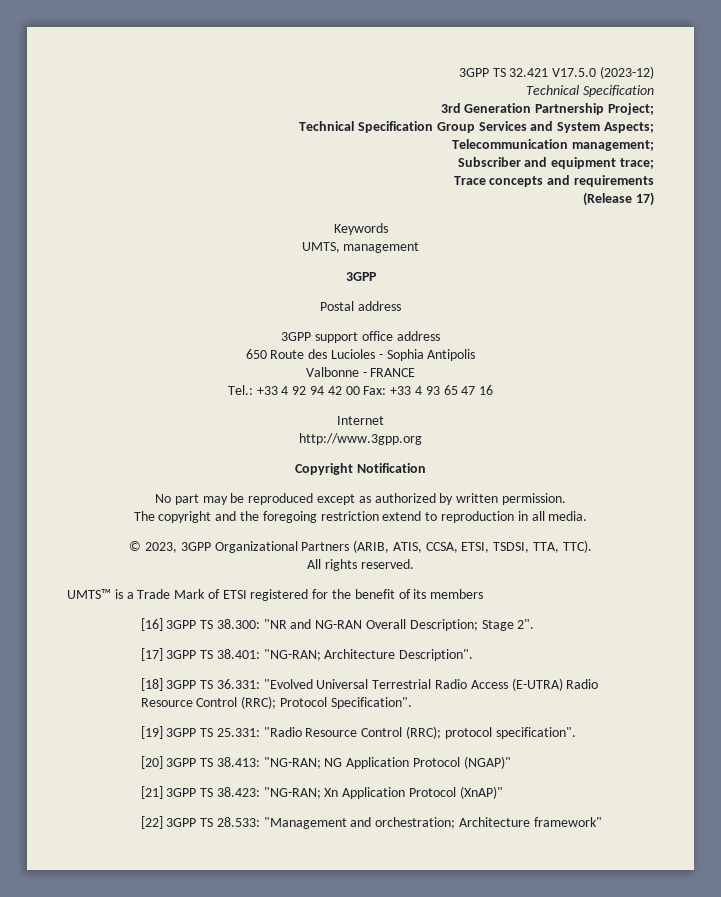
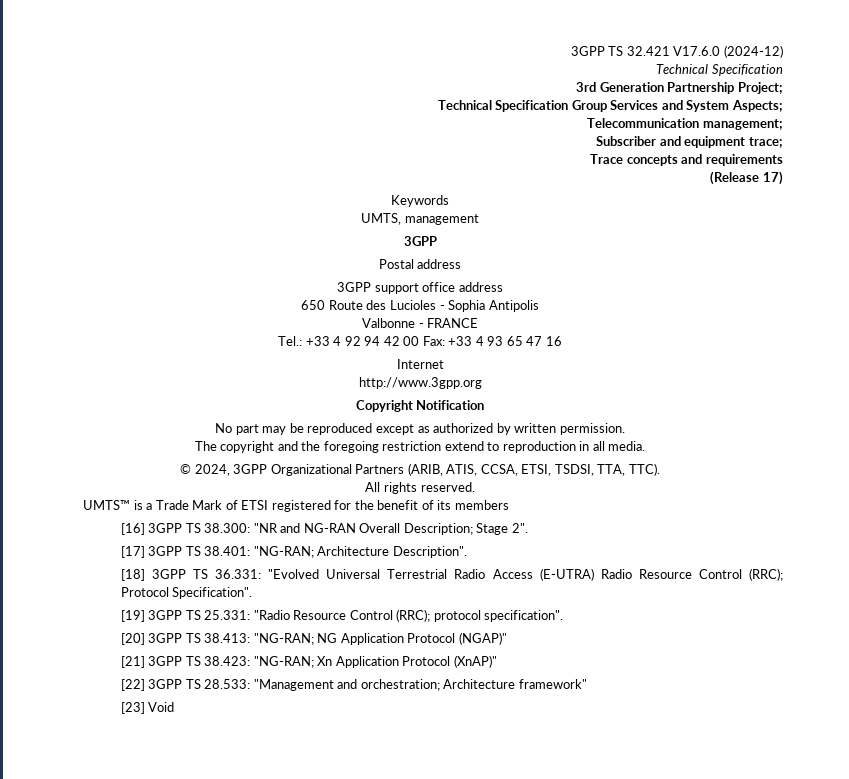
[552,66,654,79] V17.5.0 (2023-12) -> [673,45,783,58] V17.6.0 (2024-12)
[144,542,177,553] 2023, -> [194,464,230,476] 2024,
(602, 822) none -> [120,702,175,714] // [23] Void

